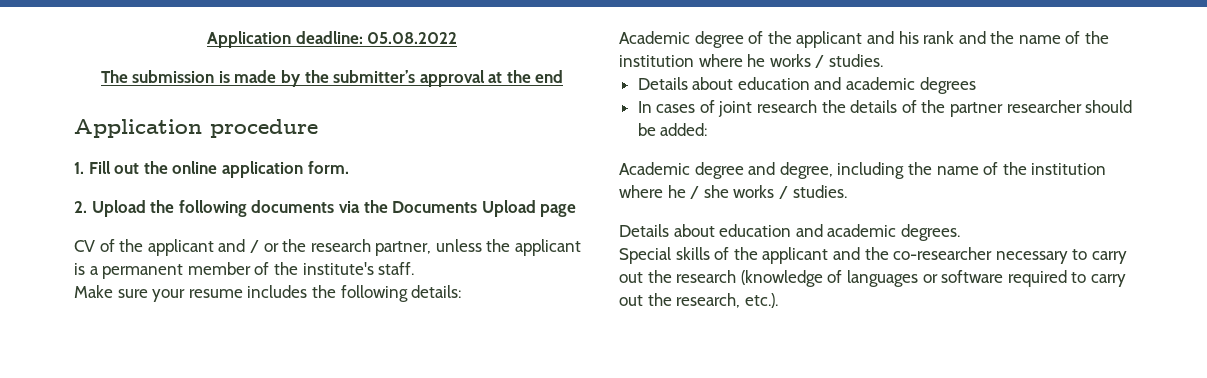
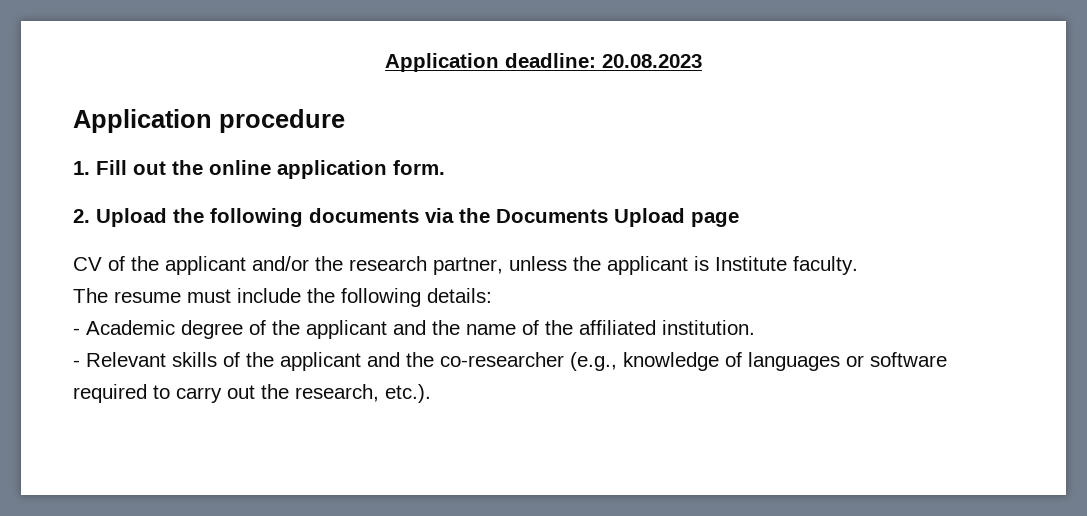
[367,32,458,44] [100,70,564,87] 05.08.2022 // The submission is made by the submitter’s approval at the end -> [602,54,702,68] 20.08.2023
[218,239,279,253] and / or -> [252,256,309,271] and/or
[89,262,415,279] [74,285,308,302] a permanent member of the institute's staff. // Make sure your resume includes -> [715,256,858,275] [73,288,301,303] Institute faculty. // The resume must include
(462, 291) none -> [73,328,80,335] -
[898,31,1110,44] [619,54,883,68] [637,77,976,94] [637,100,1133,117] [637,123,708,136] [619,162,1107,179] [619,185,847,199] [619,224,960,241] [619,247,671,264] his rank and the name of the institution where he works / studies. // Details about education and academic degrees // In cases of joint research the details of the partner researcher should be added: // Academic degree and degree, including the name of the institution where he / she works / studies. // Details about education and academic degrees. // Special -> [432,320,755,335] [73,352,166,367] the name of the affiliated institution. // - Relevant
[995,249,1127,264] [619,270,823,287] necessary to carry out the research (knowledge -> [570,352,719,371] (e.g., knowledge

